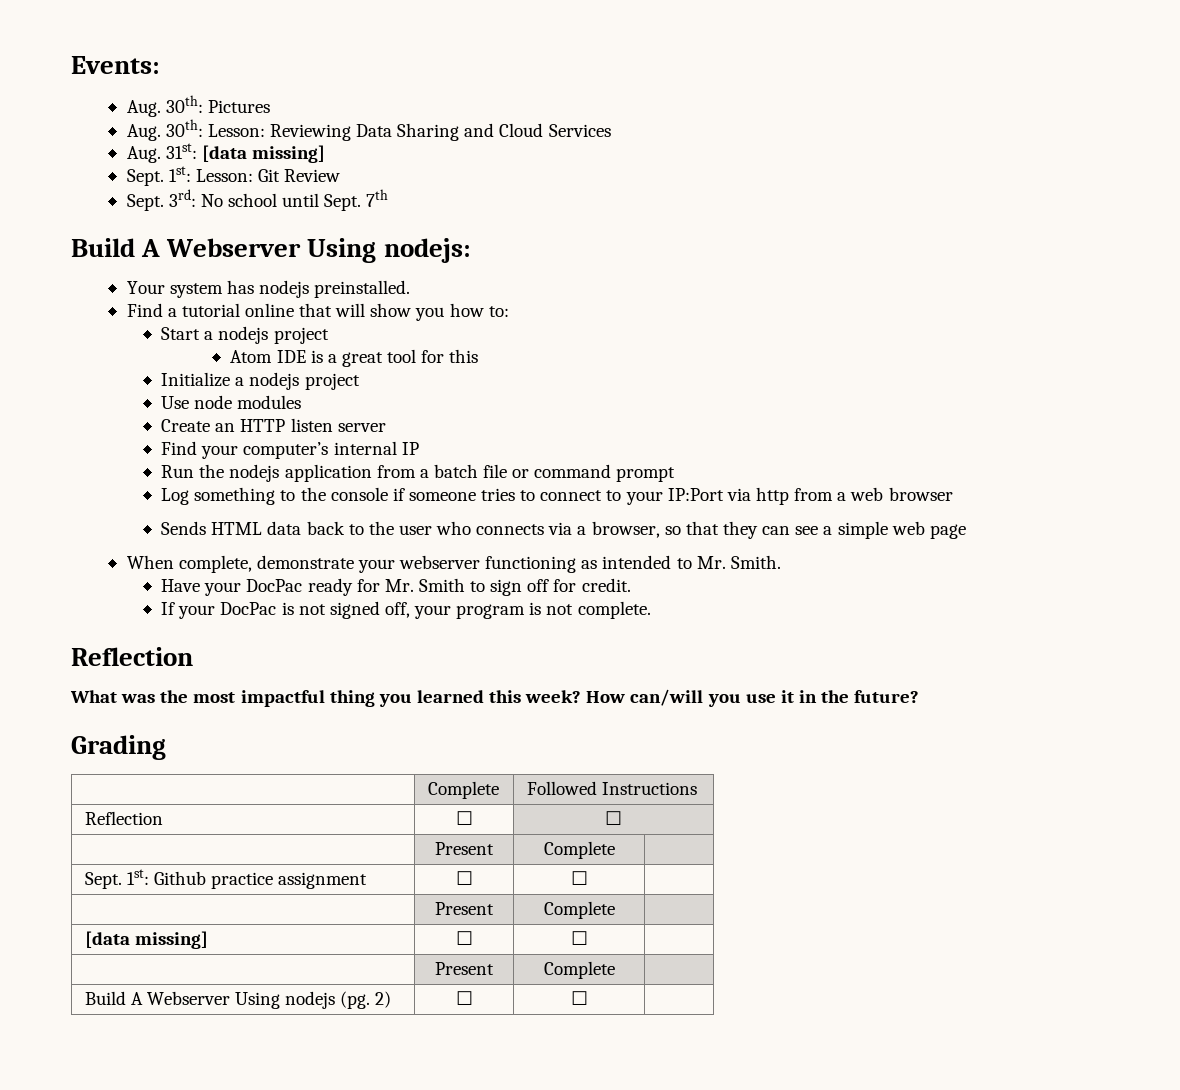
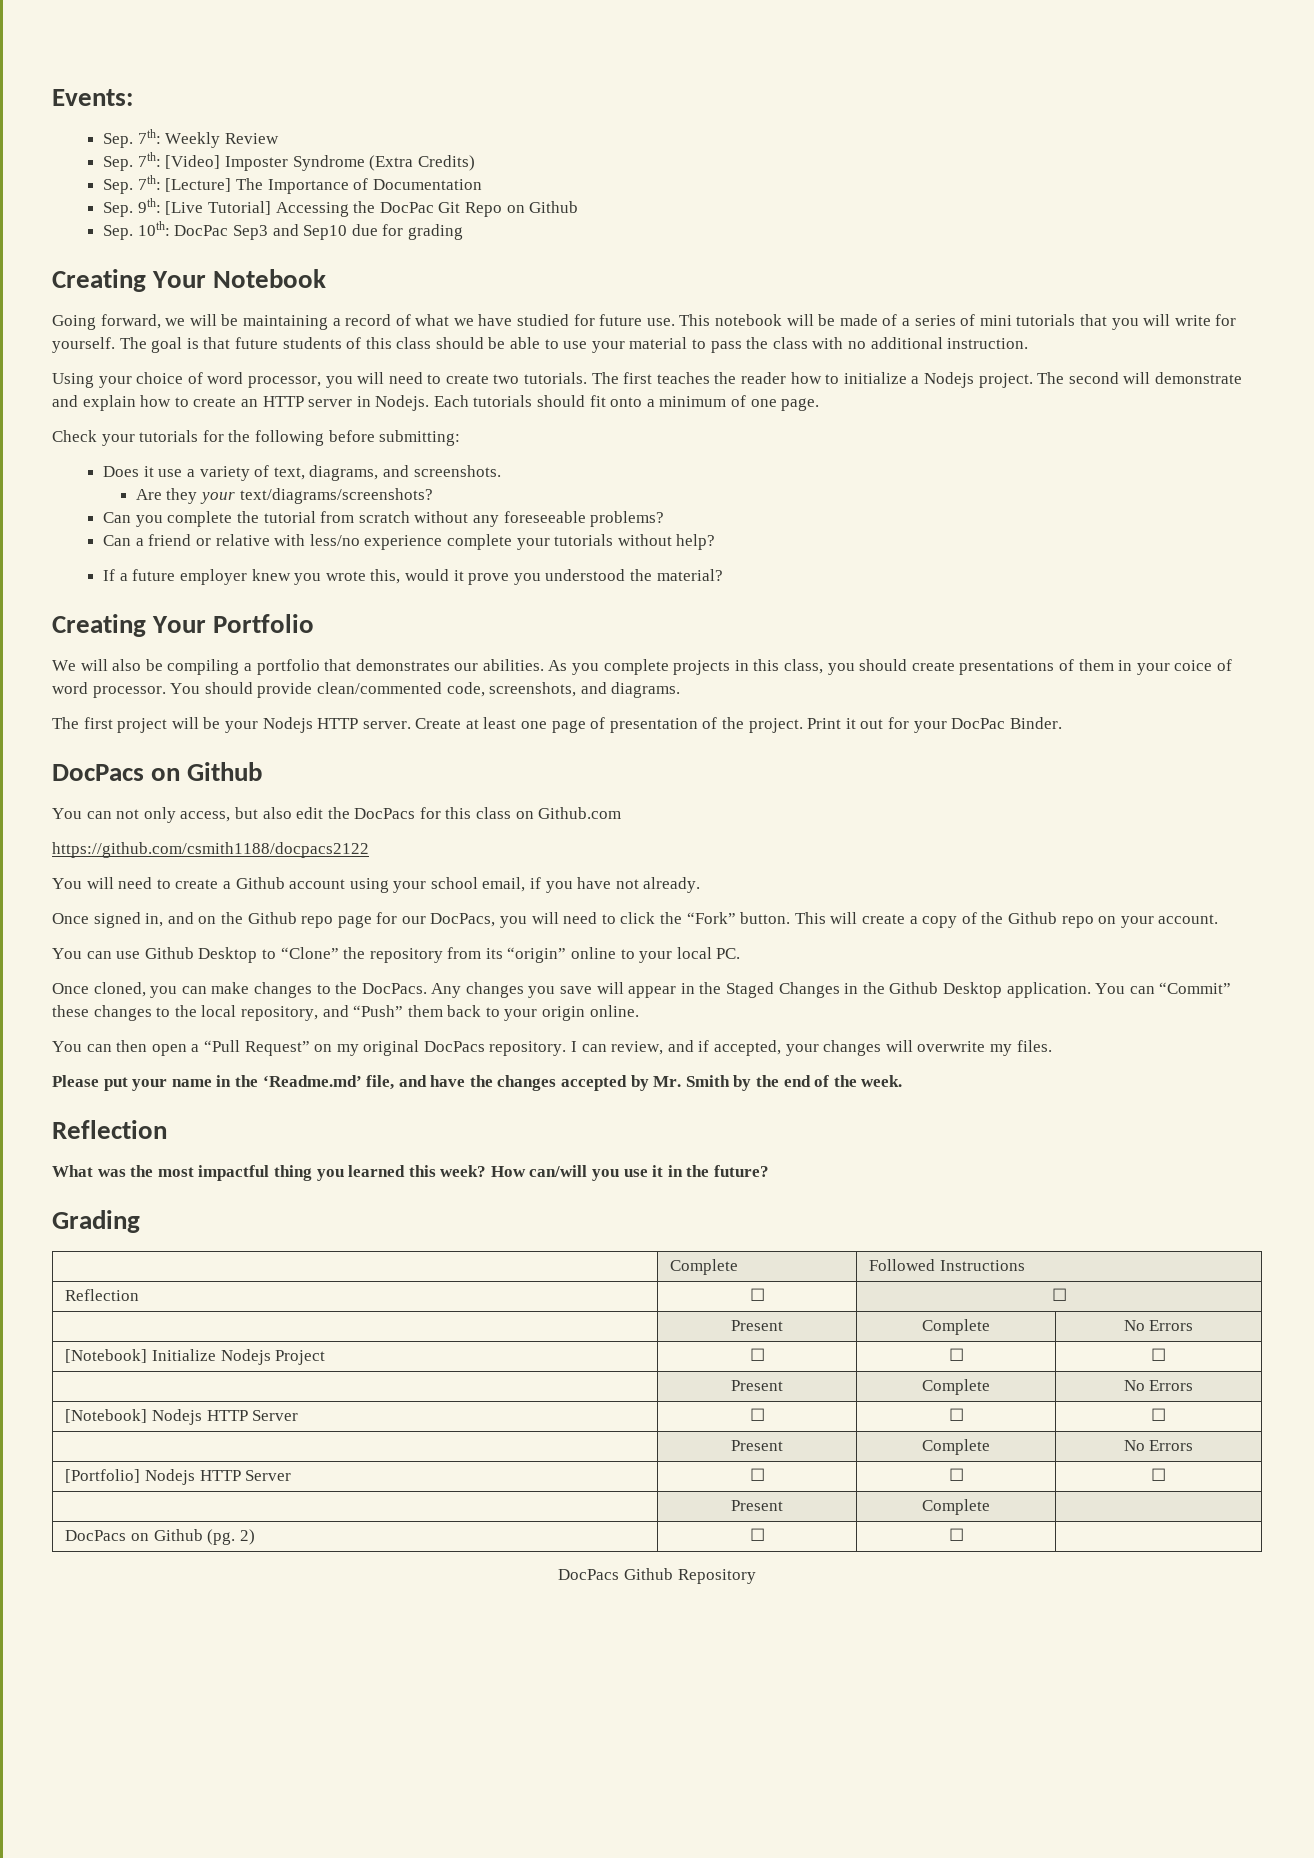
[126,95,270,117] [126,119,611,141] [126,143,325,163] [126,166,341,186] [126,189,389,211] [71,238,471,263] [126,280,411,298] [126,303,509,321] [161,326,329,344] [230,349,479,367] [161,372,360,390] [161,395,302,409] [161,418,386,432] [161,441,419,459] [161,464,676,482] [161,487,953,505] [161,521,966,539] [126,555,781,573] [161,578,631,596] [161,601,651,619] Aug. 30th: Pictures // Aug. 30th: Lesson: Reviewing Data Sharing and Cloud Services // Aug. 31st: [data missing] // Sept. 1st: Lesson: Git Review // Sept. 3rd: No school until Sept. 7th // Build A Webserver Using nodejs: // Your system has nodejs preinstalled. // Find a tutorial online that will show you how to: // Start a nodejs project // Atom IDE is a great tool for this // Initialize a nodejs project // Use node modules // Create an HTTP listen server // Find your computer’s internal IP // Run the nodejs application from a batch file or command prompt // Log something to the console if someone tries to connect to your IP:Port via http from a web browser // Sends HTML data back to the user who connects via a browser, so that they can see a simple web page // When complete, demonstrate your webserver functioning as intended to Mr. Smith. // Have your DocPac ready for Mr. Smith to sign off for credit. // If your DocPac is not signed off, your program is not complete. -> [103,129,280,148] [103,152,475,171] [103,175,482,194] [103,198,579,217] [103,221,464,240] [52,269,327,292] [52,314,1237,330] [52,337,1029,353] [52,372,1242,388] [52,395,820,411] [52,430,461,446] [103,465,501,481] [135,488,433,504] [103,511,665,527] [103,534,716,550] [103,569,723,585] [52,614,315,637] [52,659,1232,675] [52,682,681,698] [52,717,1062,733] [52,762,263,781] [52,807,622,823] [52,842,369,858] [52,877,701,893] [52,912,1219,928] [52,947,741,963] [52,982,1232,998] [52,1005,639,1021] [52,1040,1052,1056] [52,1075,903,1091] Sep. 7th: Weekly Review // Sep. 7th: [Video] Imposter Syndrome (Extra Credits) // Sep. 7th: [Lecture] The Importance of Documentation // Sep. 9th: [Live Tutorial] Accessing the DocPac Git Repo on Github // Sep. 10th: DocPac Sep3 and Sep10 due for grading // Creating Your Notebook // Going forward, we will be maintaining a record of what we have studied for future use. This notebook will be made of a series of mini tutorials that you will write for yourself. The goal is that future students of this class should be able to use your material to pass the class with no additional instruction. // Using your choice of word processor, you will need to create two tutorials. The first teaches the reader how to initialize a Nodejs project. The second will demonstrate and explain how to create an HTTP server in Nodejs. Each tutorials should fit onto a minimum of one page. // Check your tutorials for the following before submitting: // Does it use a variety of text, diagrams, and screenshots. // Are they your text/diagrams/screenshots? // Can you complete the tutorial from scratch without any foreseeable problems? // Can a friend or relative with less/no experience complete your tutorials without help? // If a future employer knew you wrote this, would it prove you understood the material? // Creating Your Portfolio // We will also be compiling a portfolio that demonstrates our abilities. As you complete projects in this class, you should create presentations of them in your coice of word processor. You should provide clean/commented code, screenshots, and diagrams. // The first project will be your Nodejs HTTP server. Create at least one page of presentation of the project. Print it out for your DocPac Binder. // DocPacs on Github // You can not only access, but also edit the DocPacs for this class on Github.com // https://github.com/csmith1188/docpacs2122 // You will need to create a Github account using your school email, if you have not already. // Once signed in, and on the Github repo page for our DocPacs, you will need to click the “Fork” button. This will create a copy of the Github repo on your account. // You can use Github Desktop to “Clone” the repository from its “origin” online to your local PC. // Once cloned, you can make changes to the DocPacs. Any changes you save will appear in the Staged Changes in the Github Desktop application. You can “Commit” these changes to the local repository, and “Push” them back to your origin online. // You can then open a “Pull Request” on my original DocPacs repository. I can review, and if accepted, your changes will overwrite my files. // Please put your name in the ‘Readme.md’ file, and have the changes accepted by Mr. Smith by the end of the week.
[84,869,368,889] [455,871,473,885] [570,871,588,885] [435,902,494,915] [543,901,615,919] [84,931,208,949] [455,931,473,945] [570,931,588,945] [435,962,494,975] [543,961,615,979] [84,991,336,1009] // Sept. 1st: Github practice assignment | ☐ | ☐ | // | Present | Complete | // [data missing] | ☐ | ☐ | // | Present | Complete | // Build A Webserver Using nodejs -> [1123,1320,1194,1331] [65,1349,326,1365] [749,1348,765,1361] [948,1348,964,1361] [1151,1348,1166,1361] [731,1380,783,1391] [922,1379,990,1395] [1123,1380,1194,1391] [65,1409,299,1425] [749,1408,765,1421] [948,1408,964,1421] [1151,1408,1166,1421] [731,1440,783,1451] [922,1439,990,1455] [1123,1440,1194,1451] [65,1469,292,1485] [749,1468,765,1481] [948,1468,964,1481] [1151,1468,1166,1481] [731,1500,783,1511] [922,1499,990,1515] [65,1529,203,1541] No Errors // [Notebook] Initialize Nodejs Project | ☐ | ☐ | ☐ // | Present | Complete | No Errors // [Notebook] Nodejs HTTP Server | ☐ | ☐ | ☐ // | Present | Complete | No Errors // [Portfolio] Nodejs HTTP Server | ☐ | ☐ | ☐ // | Present | Complete | // DocPacs on Github
(588, 998) none -> [558,1568,756,1584] // DocPacs Github Repository

